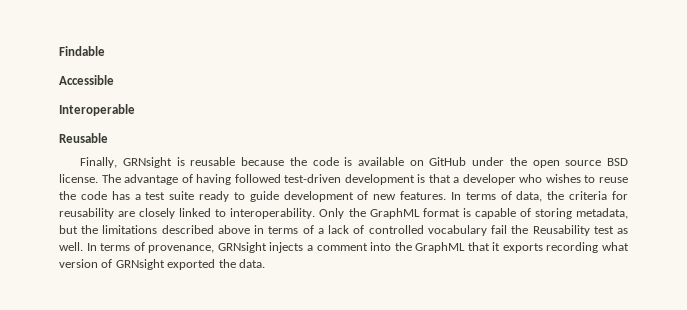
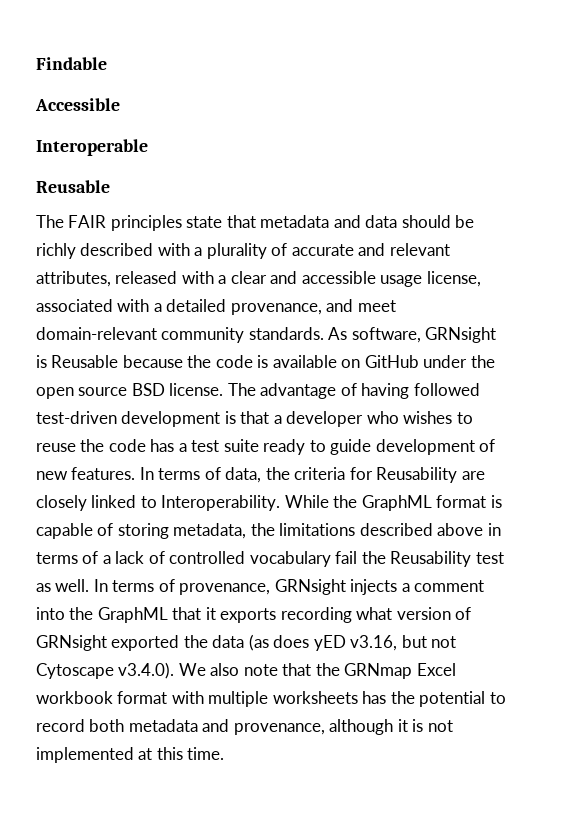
[80,157,118,168] Finally, -> [36,215,475,231] [36,243,450,259] [36,271,481,287] [36,299,396,315] [36,327,421,343] The FAIR principles state that metadata and data should be richly described with a plurality of accurate and relevant attributes, released with a clear and accessible usage license, associated with a detailed provenance, and meet domain-relevant community standards. As software,
[190,157,236,166] reusable -> [51,355,119,368] Reusable
[59,208,114,219] reusability -> [376,467,458,483] Reusability
[230,208,345,219] interoperability. Only -> [161,495,329,511] Interoperability. While
[59,225,78,234] but -> (247, 531) none
[238,259,265,268] data. -> [212,634,457,651] [36,662,456,679] [36,691,506,707] [36,719,453,735] [36,747,225,763] data (as does yED v3.16, but not Cytoscape v3.4.0). We also note that the GRNmap Excel workbook format with multiple worksheets has the potential to record both metadata and provenance, although it is not implemented at this time.

